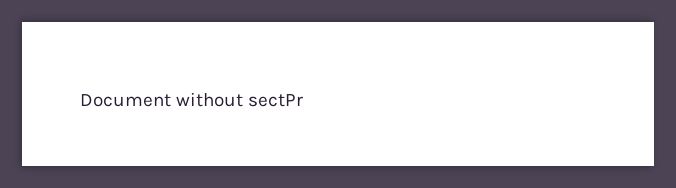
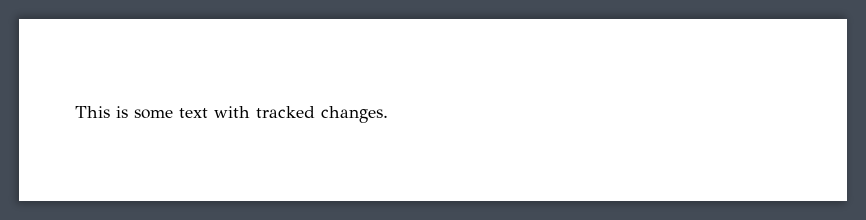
[80,92,304,107] Document without sectPr -> [75,106,388,123] This is some text with tracked changes.

